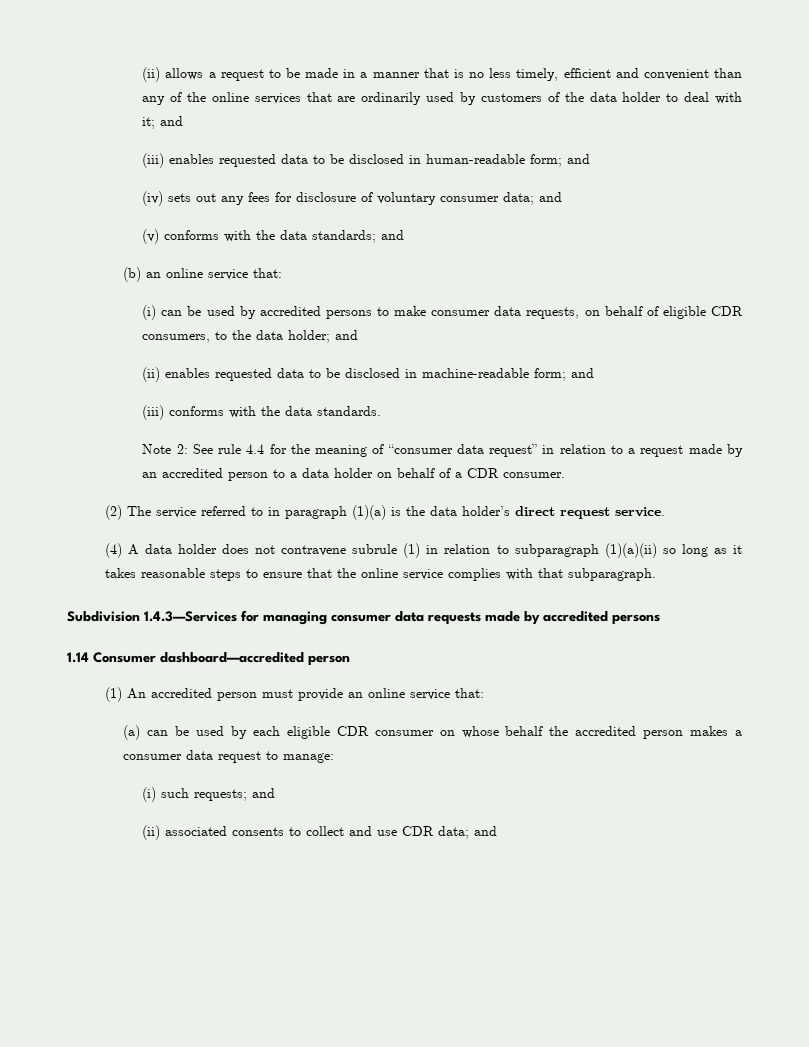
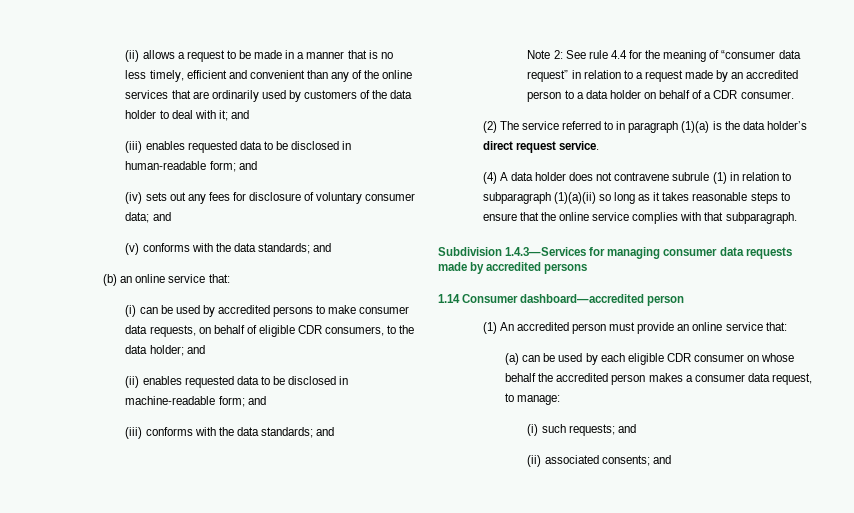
[317,406,382,416] standards. -> [260,427,335,438] standards; and
[218,751,262,763] request -> [771,373,812,385] request,
[232,826,470,839] consents to collect and use CDR data; -> [601,455,650,466] consents;

